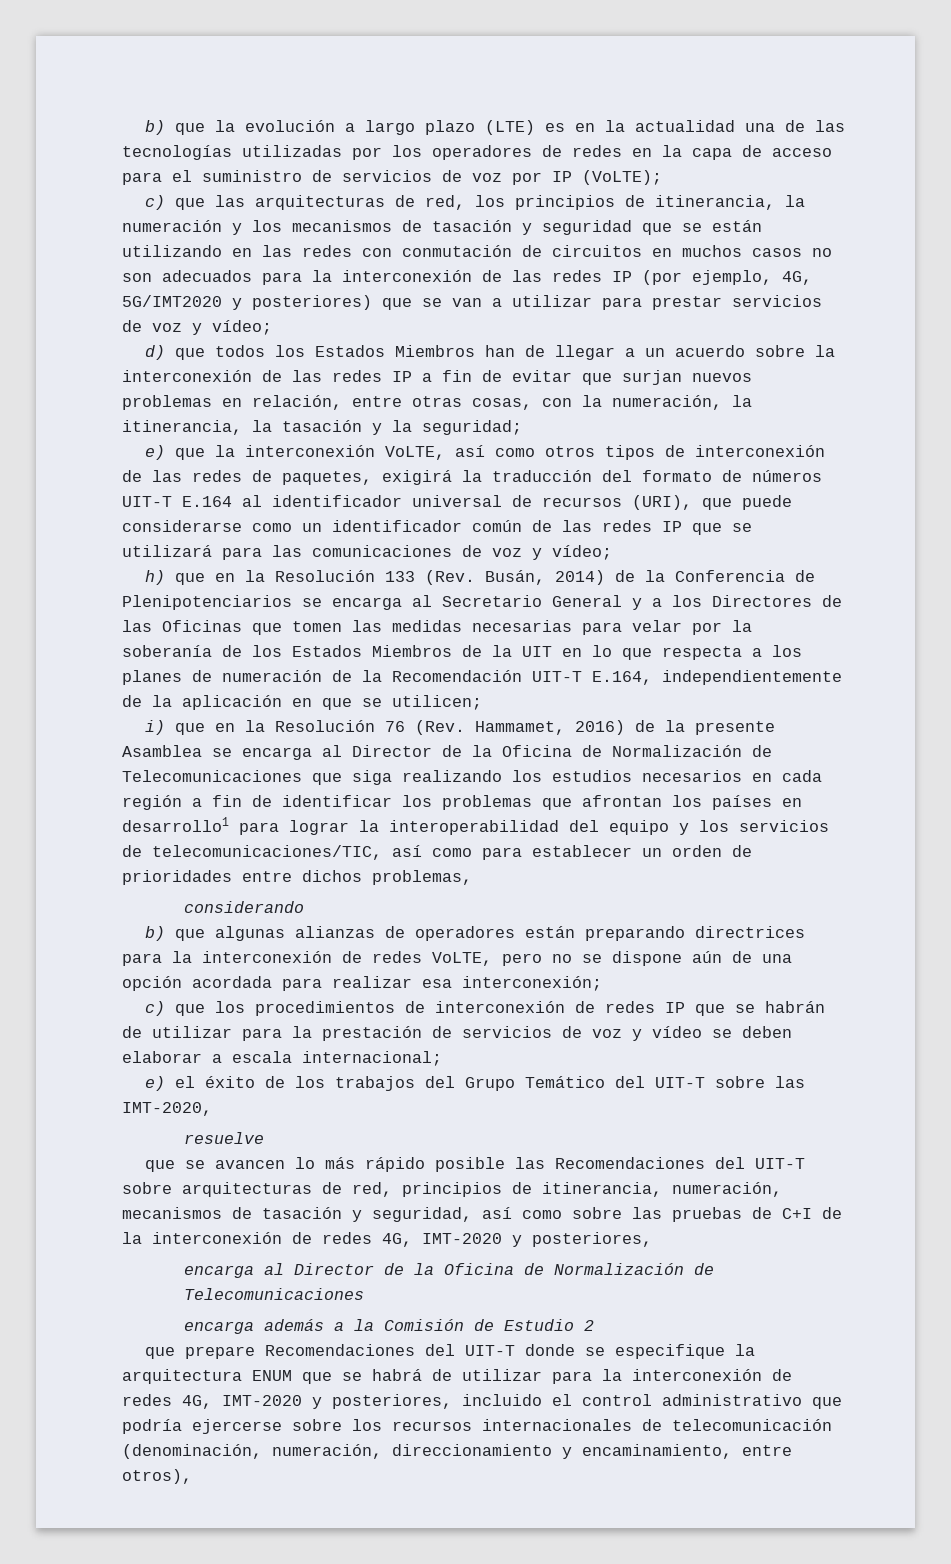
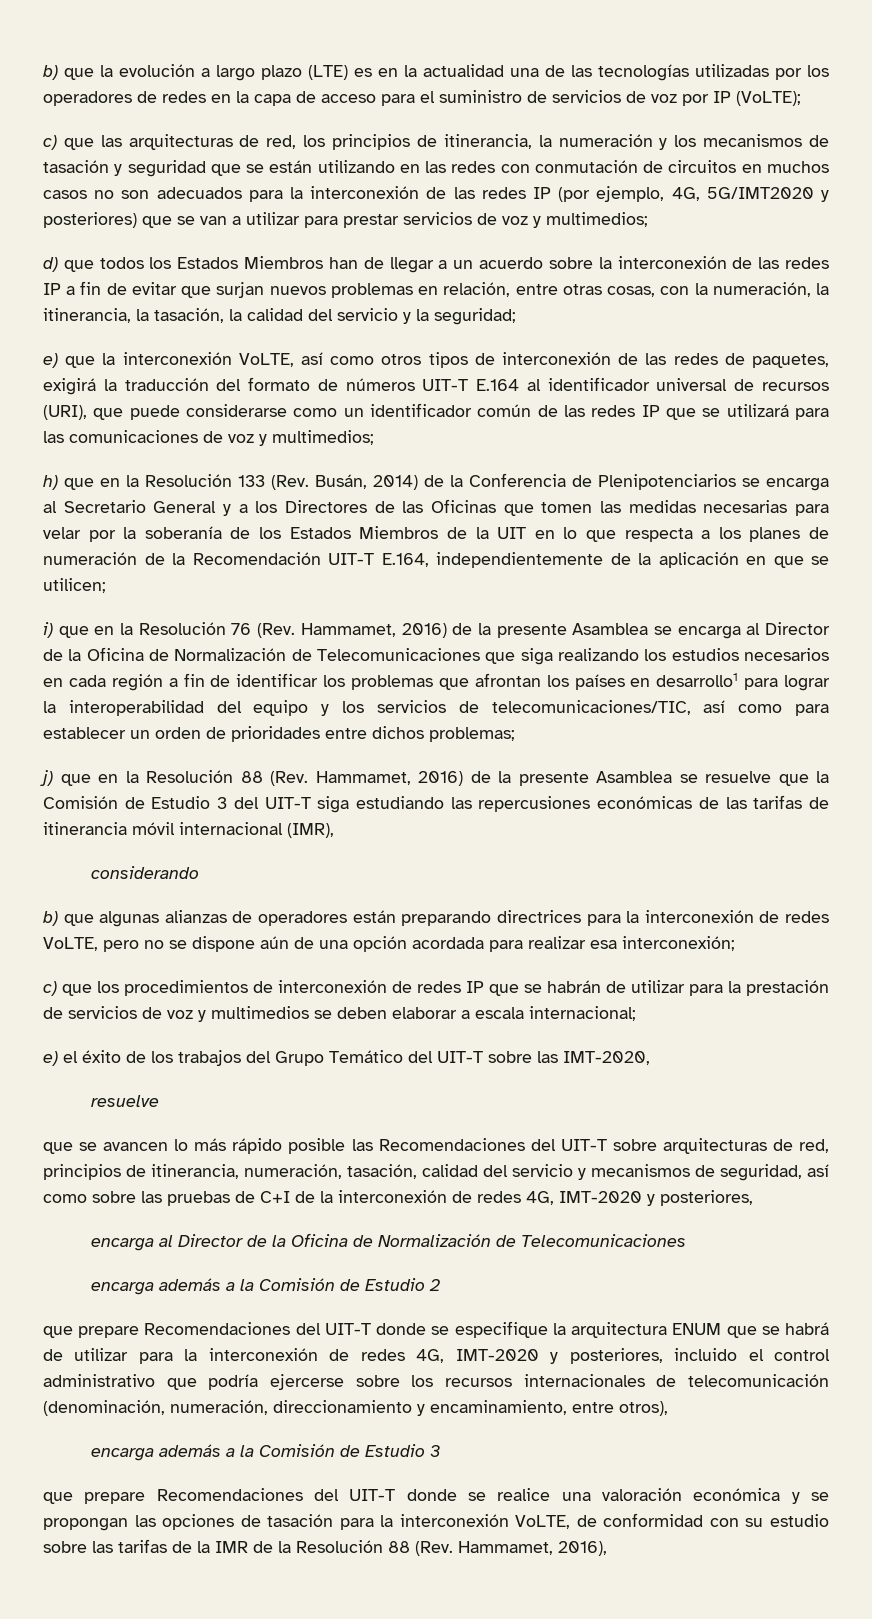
[212,320,272,335] vídeo; -> [546,212,648,227] multimedios;
[282,420,362,432] tasación -> [154,308,398,323] tasación, la calidad del servicio
[552,545,612,560] vídeo; -> [272,430,374,445] multimedios;
[372,870,472,885] problemas, -> [429,727,515,742] [40,770,829,786] [43,795,829,813] [43,822,334,838] problemas; // j) que en la Resolución 88 (Rev. Hammamet, 2016) de la presente Asamblea se resuelve que la Comisión de Estudio 3 del UIT-T siga estudiando las repercusiones económicas de las tarifas de itinerancia móvil internacional (IMR),
[652,1026,702,1038] vídeo -> [211,1006,309,1019] multimedios
[122,1207,362,1222] mecanismos de tasación y -> [347,1164,715,1180] tasación, calidad del servicio y mecanismos de
(192, 1476) none -> [90,1444,440,1461] [43,1488,829,1504] [43,1513,830,1531] [43,1539,607,1556] // encarga además a la Comisión de Estudio 3 // que prepare Recomendaciones del UIT-T donde se realice una valoración económica y se propongan las opciones de tasación para la interconexión VoLTE, de conformidad con su estudio sobre las tarifas de la IMR de la Resolución 88 (Rev. Hammamet, 2016),

